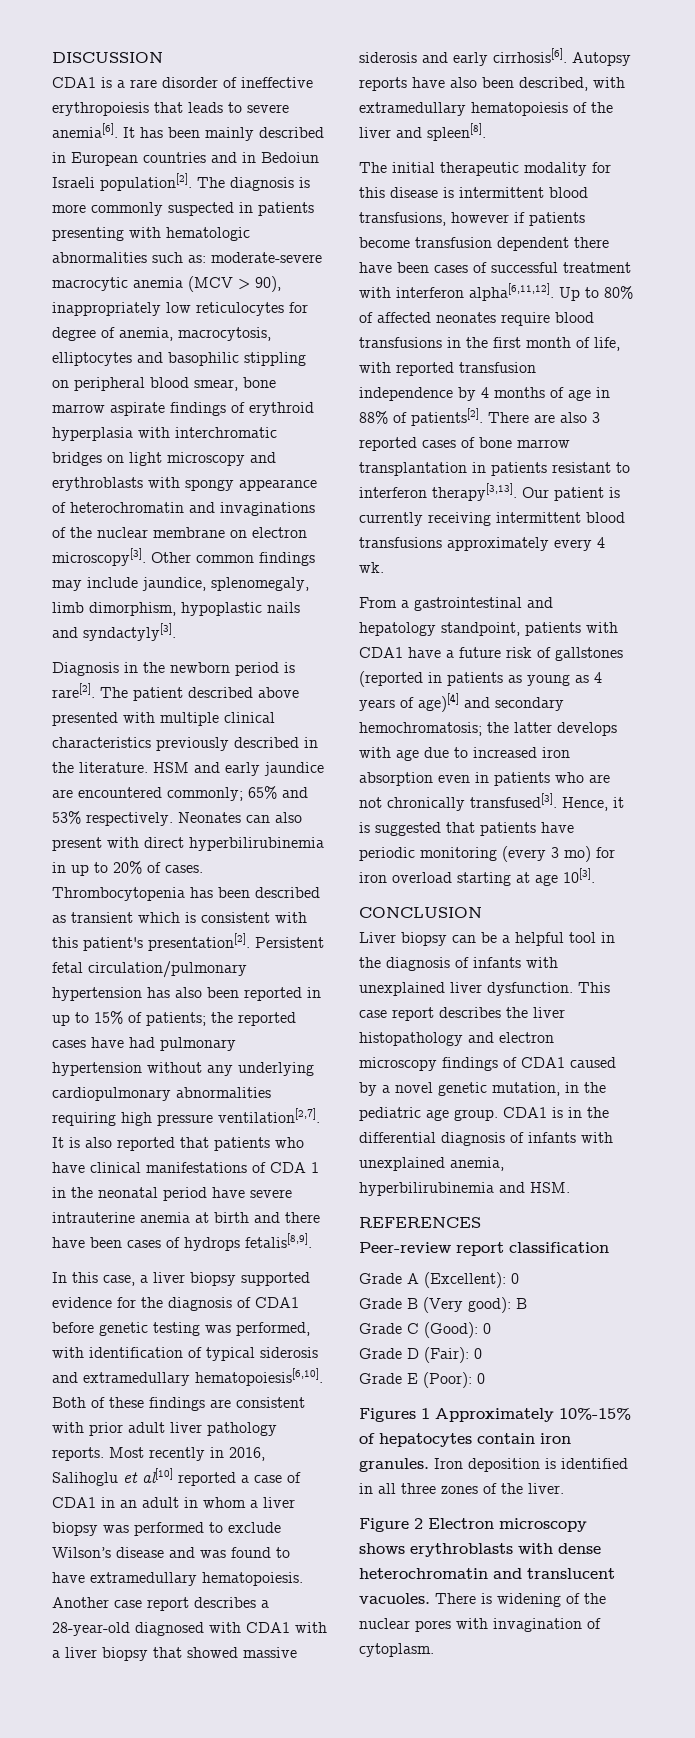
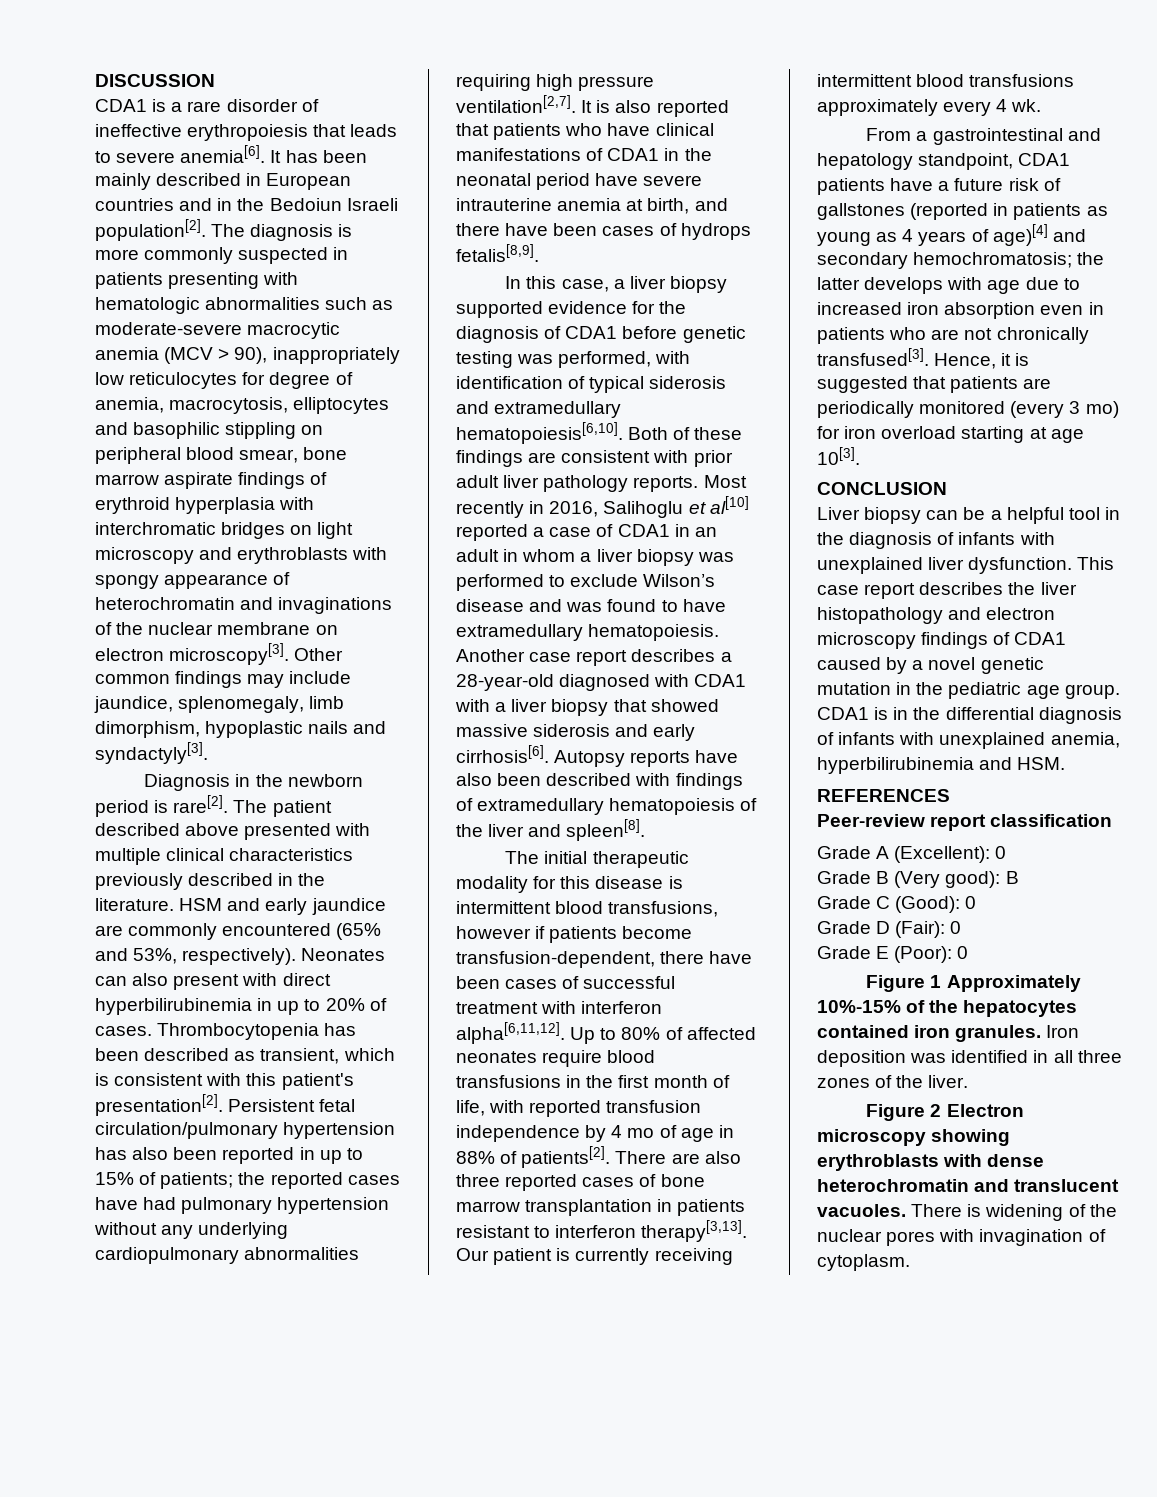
(256, 157) none -> [237,198,265,211] the
[188,255,206,263] as: -> [372,300,394,310] as
[78,786,308,801] [52,811,173,826] encountered commonly; 65% and 53% respectively. -> [128,923,382,940] [95,948,297,965] commonly encountered (65% and 53%, respectively).
[71,912,133,923] transient -> [260,1048,340,1064] transient,
[270,1162,319,1173] CDA 1 -> [607,148,660,161] CDA1
[214,1212,249,1223] birth -> [647,198,690,214] birth,
[519,77,625,91] described, with -> [546,773,743,790] [456,798,473,811] described with findings of
[415,237,569,251] transfusion dependent -> [456,951,655,968] transfusion-dependent,
[494,387,545,398] months -> [627,1128,655,1138] mo
[592,412,600,423] 3 -> [456,1174,500,1187] three
[525,622,618,636] [359,647,403,658] patients with CDA1 -> [1018,153,1071,166] [817,178,885,195] CDA1 patients
[541,822,574,833] [359,847,497,861] have periodic monitoring -> [1023,378,1052,389] [817,401,1006,418] are periodically monitored
[492,1082,560,1096] mutation, -> [817,682,891,695] mutation
[359,1408,416,1422] Figures -> [866,975,926,992] Figure
[379,1433,535,1447] hepatocytes contain -> [929,1000,1078,1017] [817,1025,909,1038] the hepatocytes contained
[545,1458,556,1469] is -> [910,1053,947,1063] was
[359,1543,405,1554] shows -> [931,1129,1011,1146] showing

